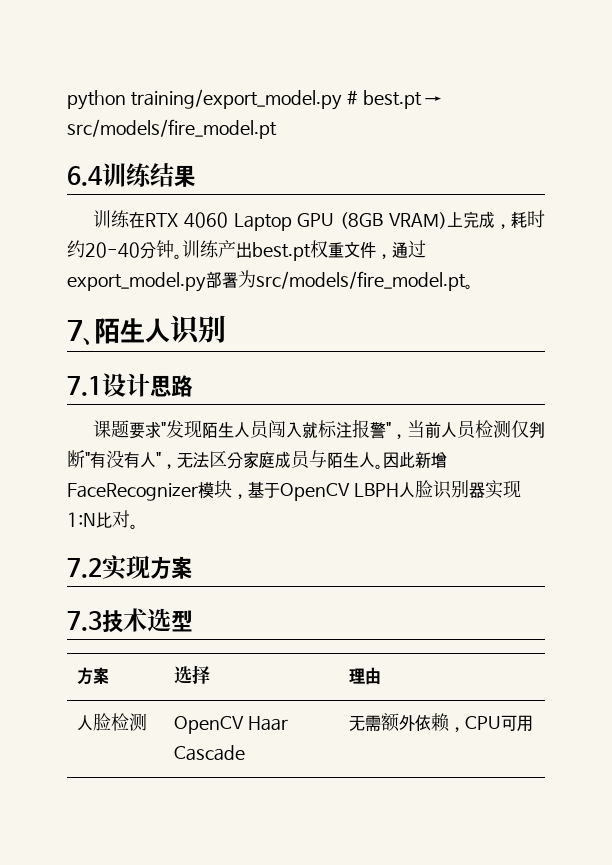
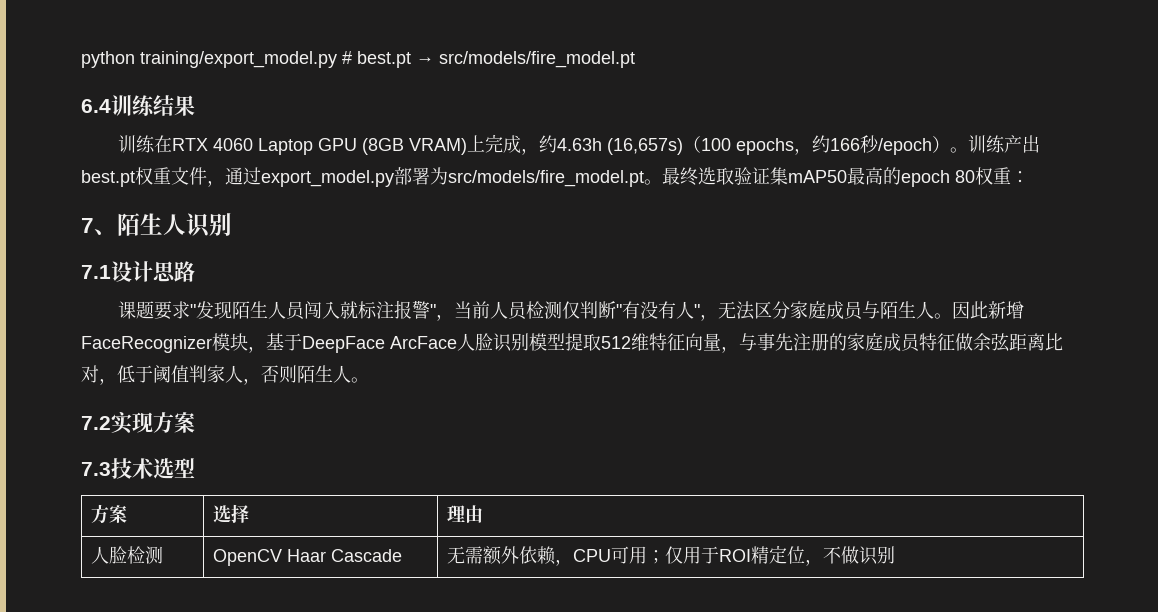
[511,210,545,228] [67,240,174,259] 耗时约20-40分钟 -> [539,135,951,155] 约4.63h (16,657s)（100 epochs，约166秒/epoch）
(473, 286) none -> [662,167,1029,187] 最终选取验证集mAP50最高的epoch 80权重：
[280,480,521,501] [67,510,130,528] OpenCV LBPH人脸识别器实现1:N比对 -> [302,333,1063,353] [81,365,351,385] DeepFace ArcFace人脸识别模型提取512维特征向量，与事先注册的家庭成员特征做余弦距离比对，低于阈值判家人，否则陌生人
(534, 723) none -> [647,545,896,566] ；仅用于ROI精定位，不做识别

